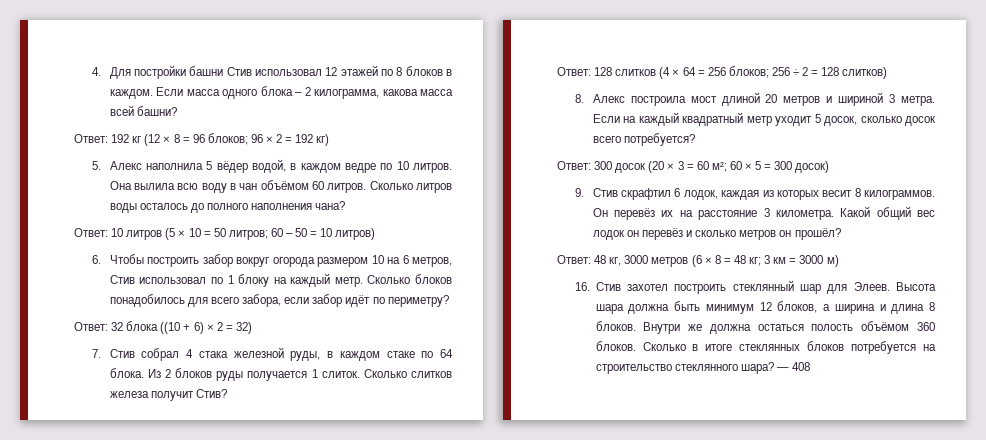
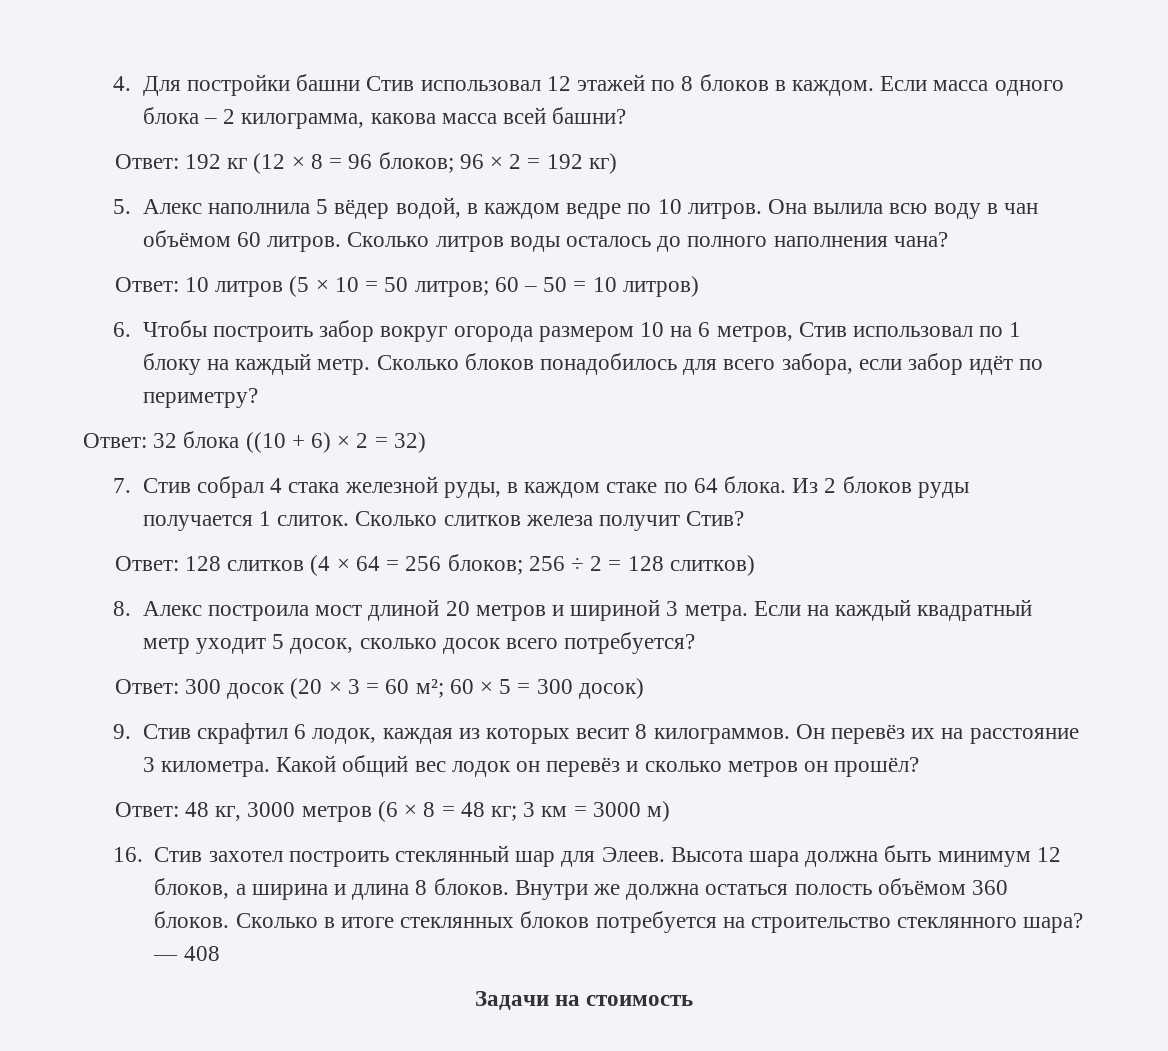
(811, 366) none -> [474,991,694,1010] // Задачи на стоимость

